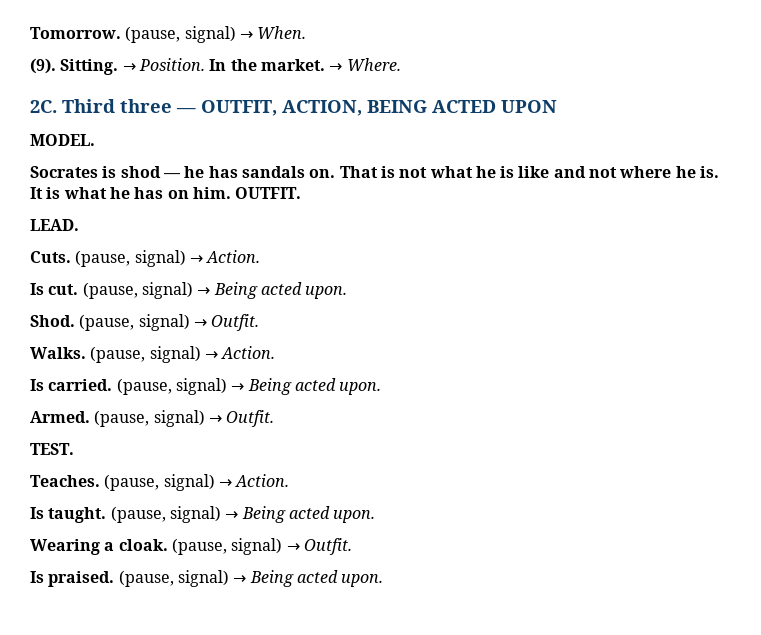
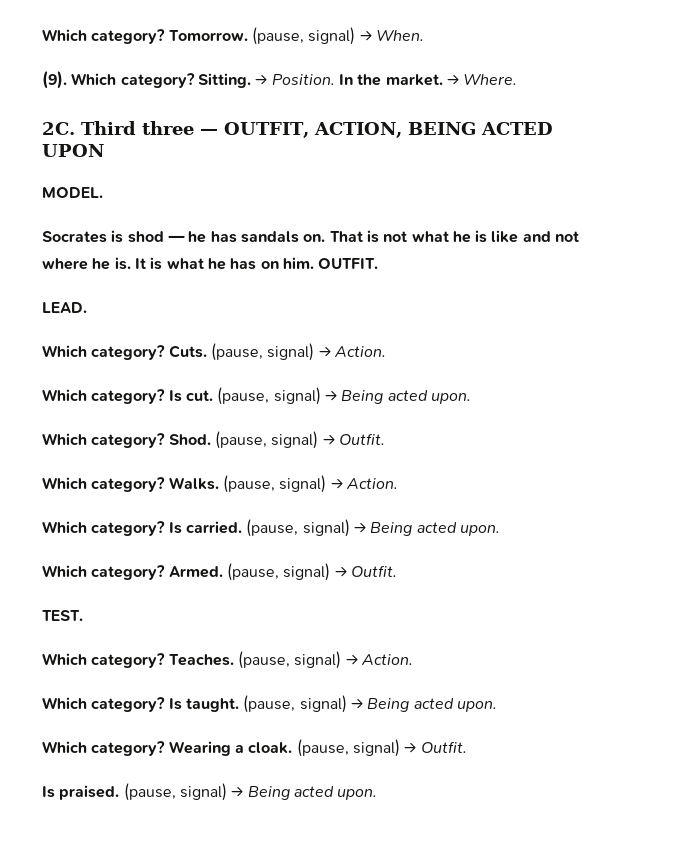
(30, 33) none -> [42,29,166,44] Which category?
(56, 66) none -> [71,73,195,88] Which category?
(79, 225) none -> [42,345,166,360] Which category?
(261, 256) none -> [42,389,166,404] Which category?
(348, 292) none -> [42,433,166,448] Which category?
(260, 322) none -> [42,477,166,492] Which category?
(276, 352) none -> [42,521,166,536] Which category?
(382, 388) none -> [42,565,166,580] Which category?
(74, 449) none -> [42,653,166,668] Which category?
(290, 480) none -> [42,697,166,712] Which category?
(376, 516) none -> [42,741,166,756] Which category?

